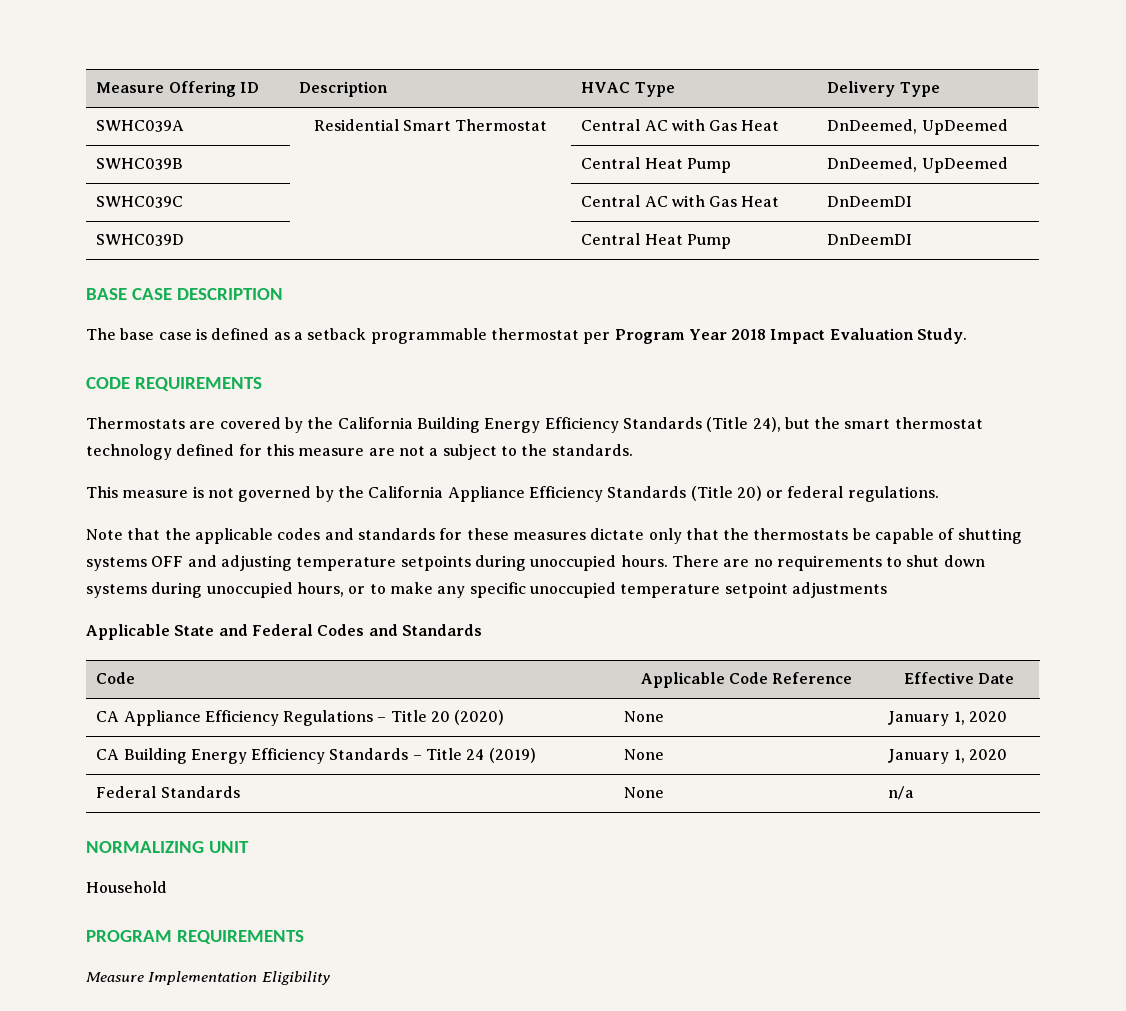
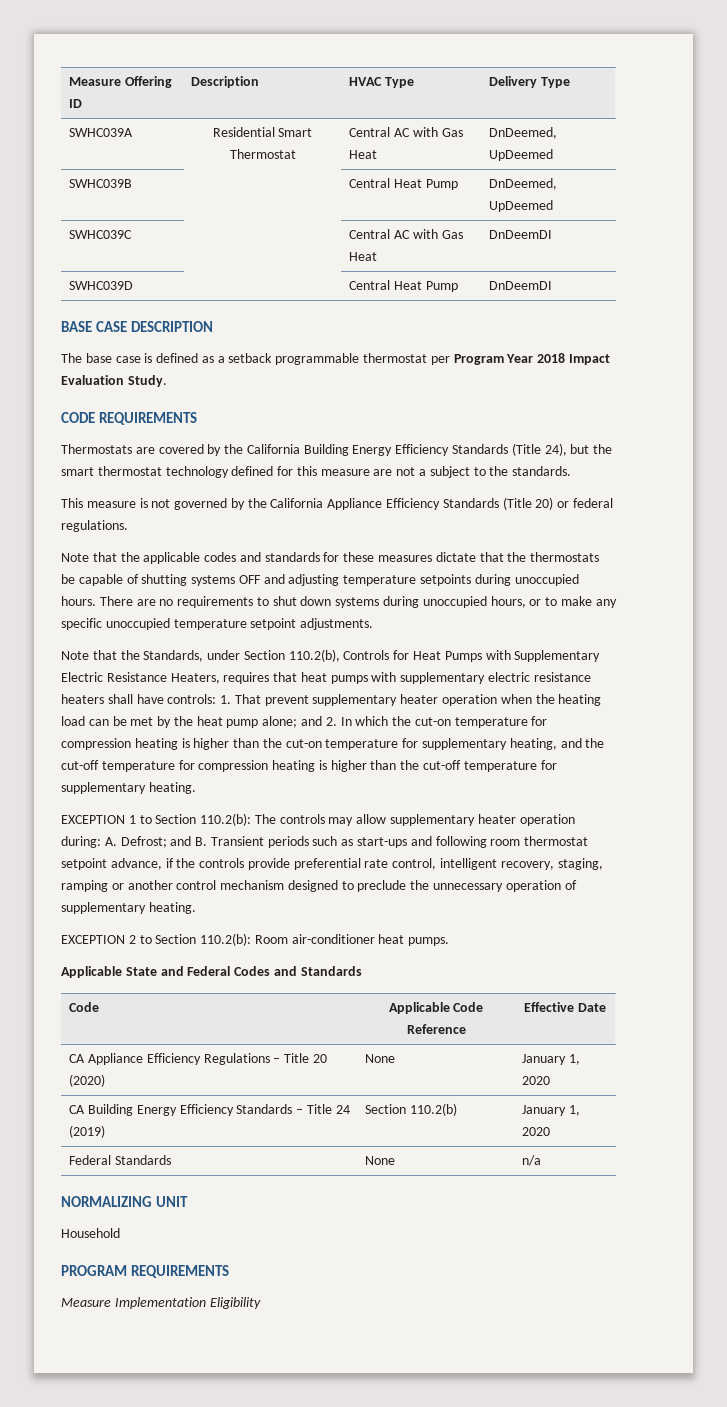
[648,528,682,544] only -> (476, 557) none
[791,582,887,598] adjustments -> [300,618,374,630] [61,649,601,662] [61,672,591,684] [61,694,602,706] [61,716,548,728] [61,738,605,750] [61,760,557,772] [61,782,196,794] [61,813,575,826] [61,836,589,848] [61,858,603,870] [61,880,577,892] [61,902,196,914] [61,933,450,946] adjustments. // Note that the Standards, under Section 110.2(b), Controls for Heat Pumps with Supplementary Electric Resistance Heaters, requires that heat pumps with supplementary electric resistance heaters shall have controls: 1. That prevent supplementary heater operation when the heating load can be met by the heat pump alone; and 2. In which the cut-on temperature for compression heating is higher than the cut-on temperature for supplementary heating, and the cut-off temperature for compression heating is higher than the cut-off temperature for supplementary heating. // EXCEPTION 1 to Section 110.2(b): The controls may allow supplementary heater operation during: A. Defrost; and B. Transient periods such as start-ups and following room thermostat setpoint advance, if the controls provide preferential rate control, intelligent recovery, staging, ramping or another control mechanism designed to preclude the unnecessary operation of supplementary heating. // EXCEPTION 2 to Section 110.2(b): Room air-conditioner heat pumps.
[624,749,665,760] | None -> [365,1103,457,1116] | Section 110.2(b)

